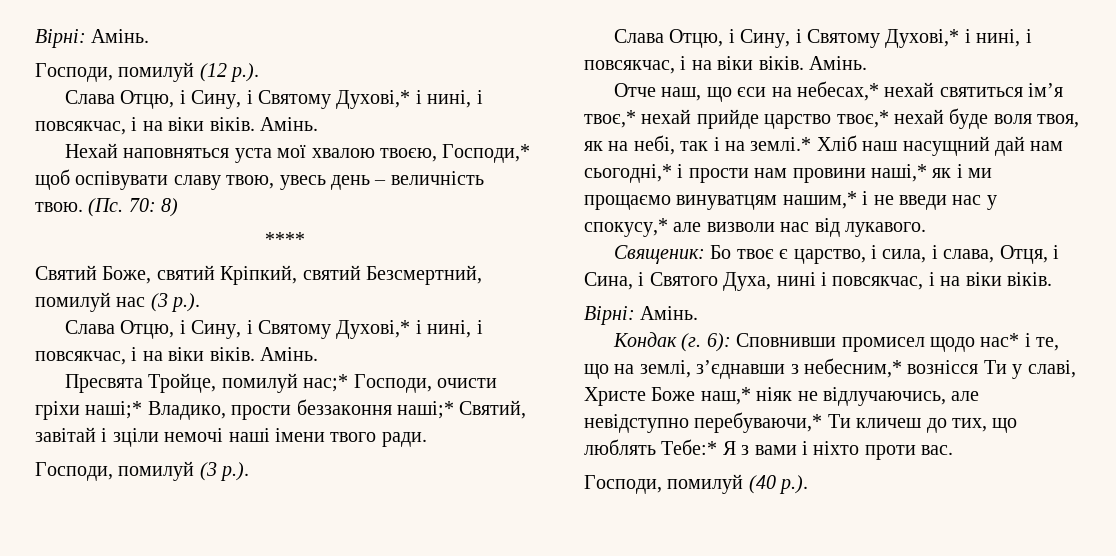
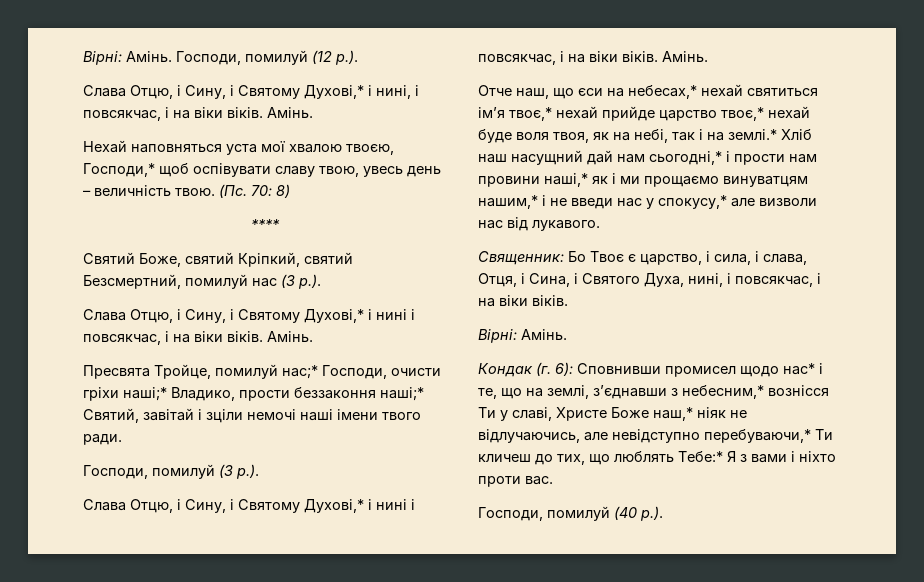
[35,29,150,48] Вірні: Амінь. // -> [83,51,172,65] Вірні: Амінь.
[427,320,472,338] нині, -> [376,309,407,320] нині
[976,29,1021,47] нині, -> [376,499,407,510] нині
[613,245,774,264] Священик: Бо твоє -> [478,251,624,265] Священник: Бо Твоє
[776,272,816,286] нині -> [688,273,723,287] нині,

